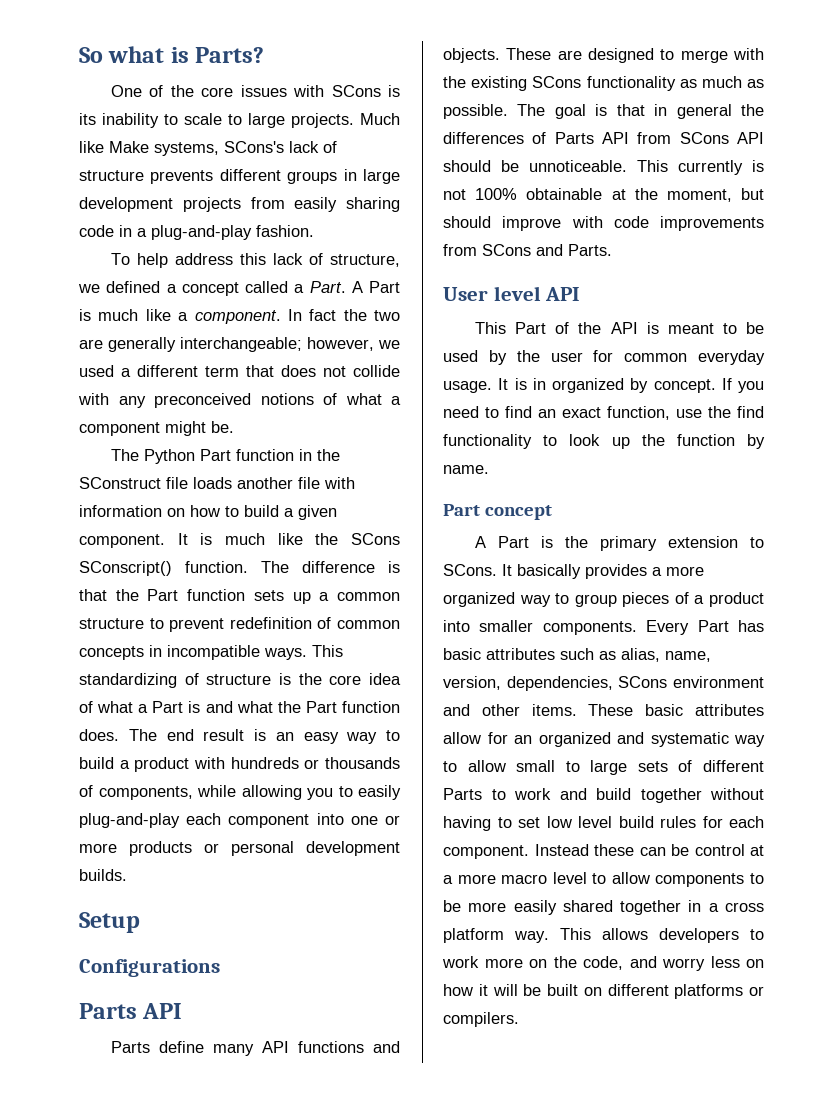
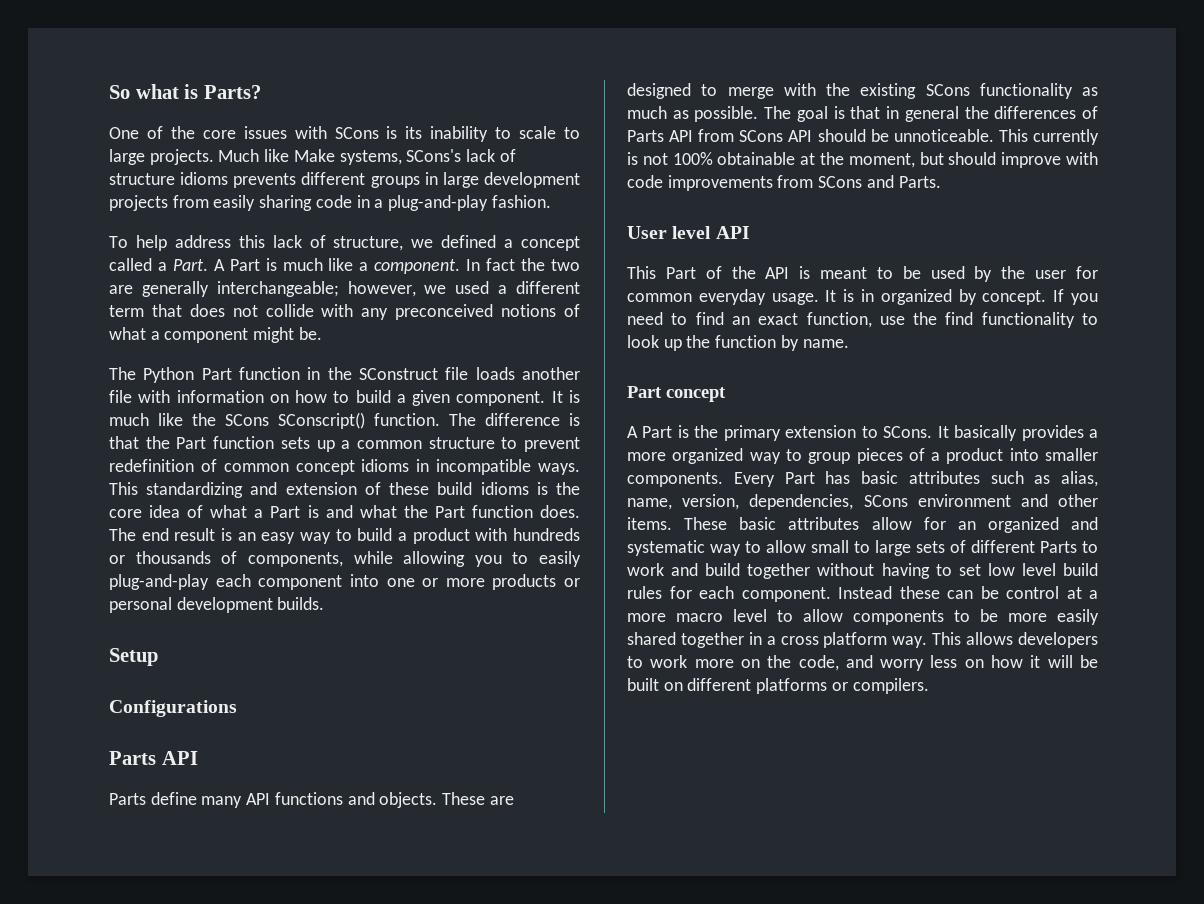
(144, 175) none -> [180,172,229,185] idioms
[79,646,144,660] concepts -> [295,459,410,475] concept idioms
[184,673,272,685] of structure -> [250,482,529,495] and extension of these build idioms

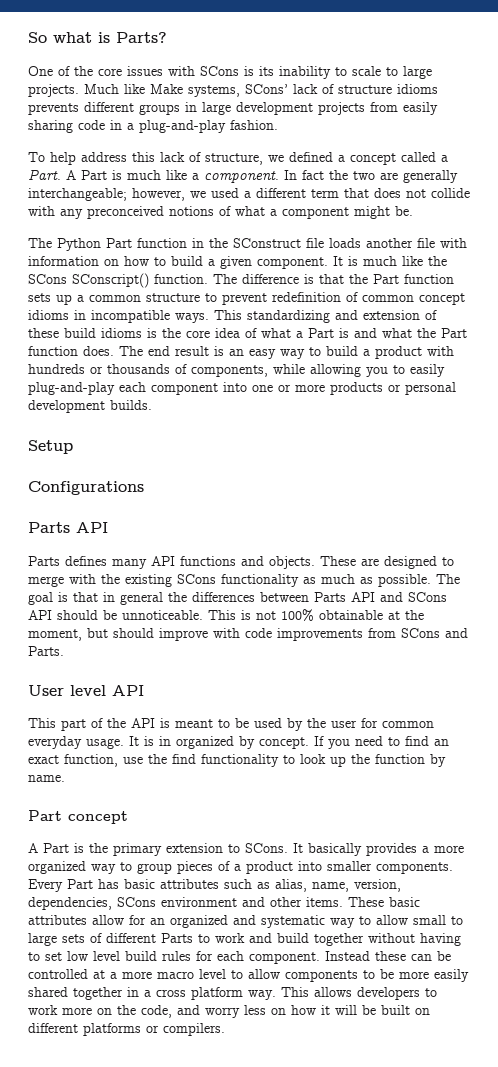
[406,149,462,162] SCons's -> [245,84,288,94] SCons’
[150,792,197,805] define -> [65,556,107,566] defines
[1082,106,1098,119] [627,129,735,142] of Parts API from -> [260,592,403,602] between Parts API and
[1033,129,1099,145] currently -> (236, 615) none
[665,267,696,279] Part -> [61,719,86,731] part
[1006,586,1059,599] control -> [28,969,88,979] controlled

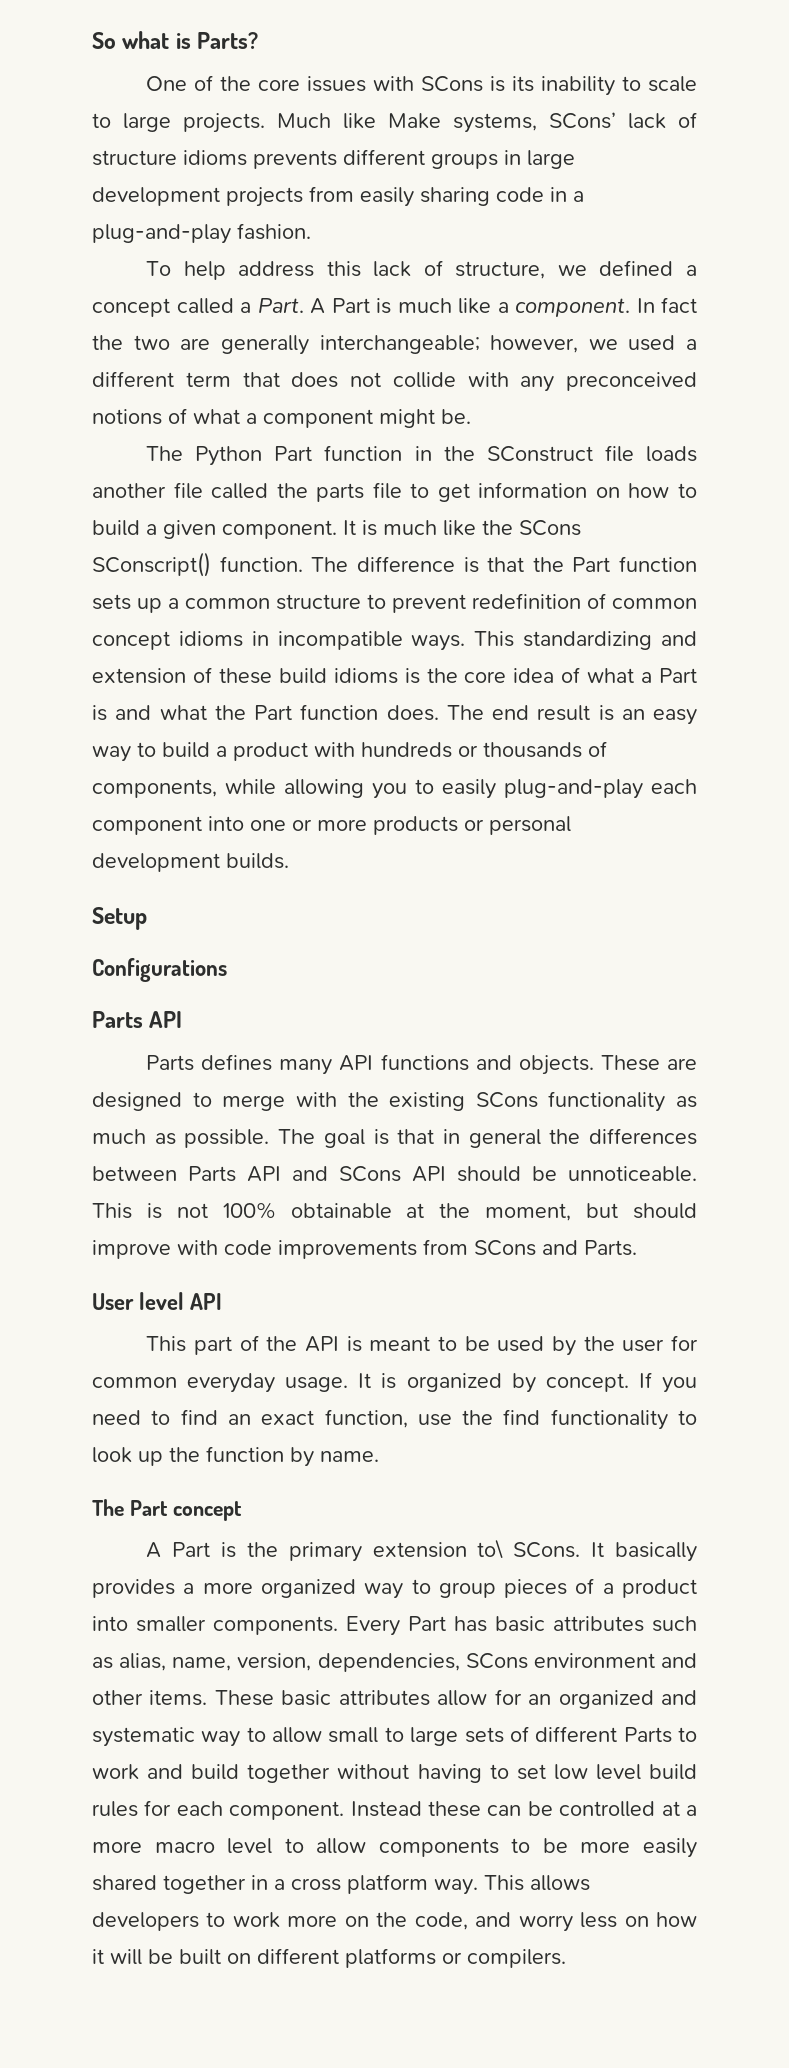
[440,238,467,248] with -> [211,482,470,502] called the parts file to get
[159,736,171,746] in -> (397, 1381) none
(65, 778) none -> [92,1499,124,1516] The
[228,844,240,853] to -> [477,1539,504,1559] to\

